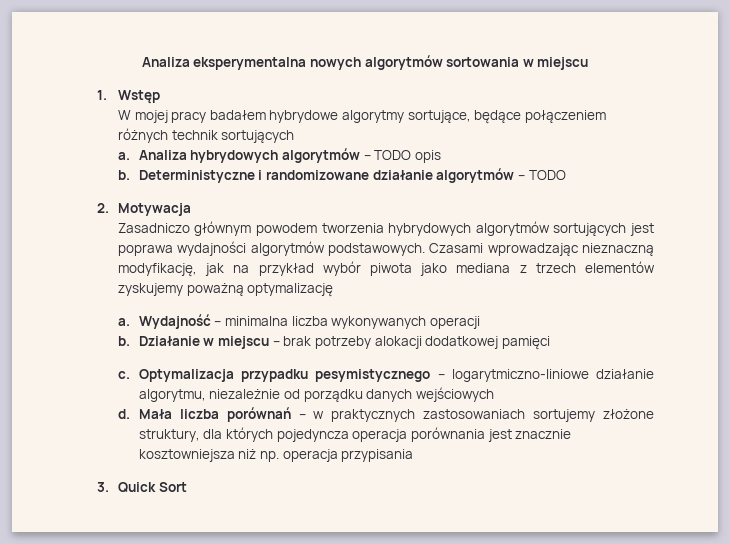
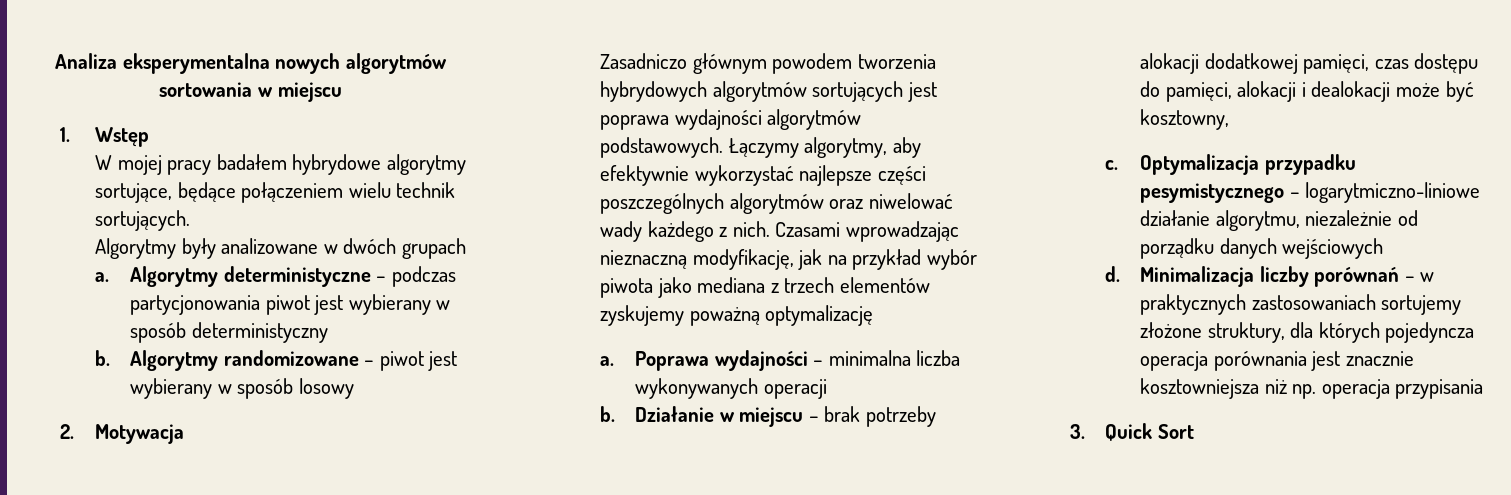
[117,128,295,143] [117,148,442,163] [117,168,566,183] różnych technik sortujących // a. Analiza hybrydowych algorytmów – TODO opis // b. Deterministyczne i randomizowane działanie algorytmów – TODO -> [348,182,456,198] [95,210,191,231] [95,238,466,259] [95,266,456,287] [130,294,451,315] [130,322,328,343] [95,350,458,371] [130,378,354,399] wielu technik sortujących. // Algorytmy były analizowane w dwóch grupach // a. Algorytmy deterministyczne – podczas partycjonowania piwot jest wybierany w sposób deterministyczny // b. Algorytmy randomizowane – piwot jest wybierany w sposób losowy
(425, 249) none -> [727,137,921,158] [600,165,926,186] [600,193,953,214] [600,221,770,242] Łączymy algorytmy, aby efektywnie wykorzystać najlepsze części poszczególnych algorytmów oraz niwelować wady każdego z nich.
[138,314,211,329] Wydajność -> [635,350,808,371] Poprawa wydajności
[501,336,550,350] pamięci -> [1303,53,1479,74] [1140,81,1474,102] [1140,109,1230,130] pamięci, czas dostępu do pamięci, alokacji i dealokacji może być kosztowny,
[138,409,219,419] Mała liczba -> [1140,266,1309,287] Minimalizacja liczby

